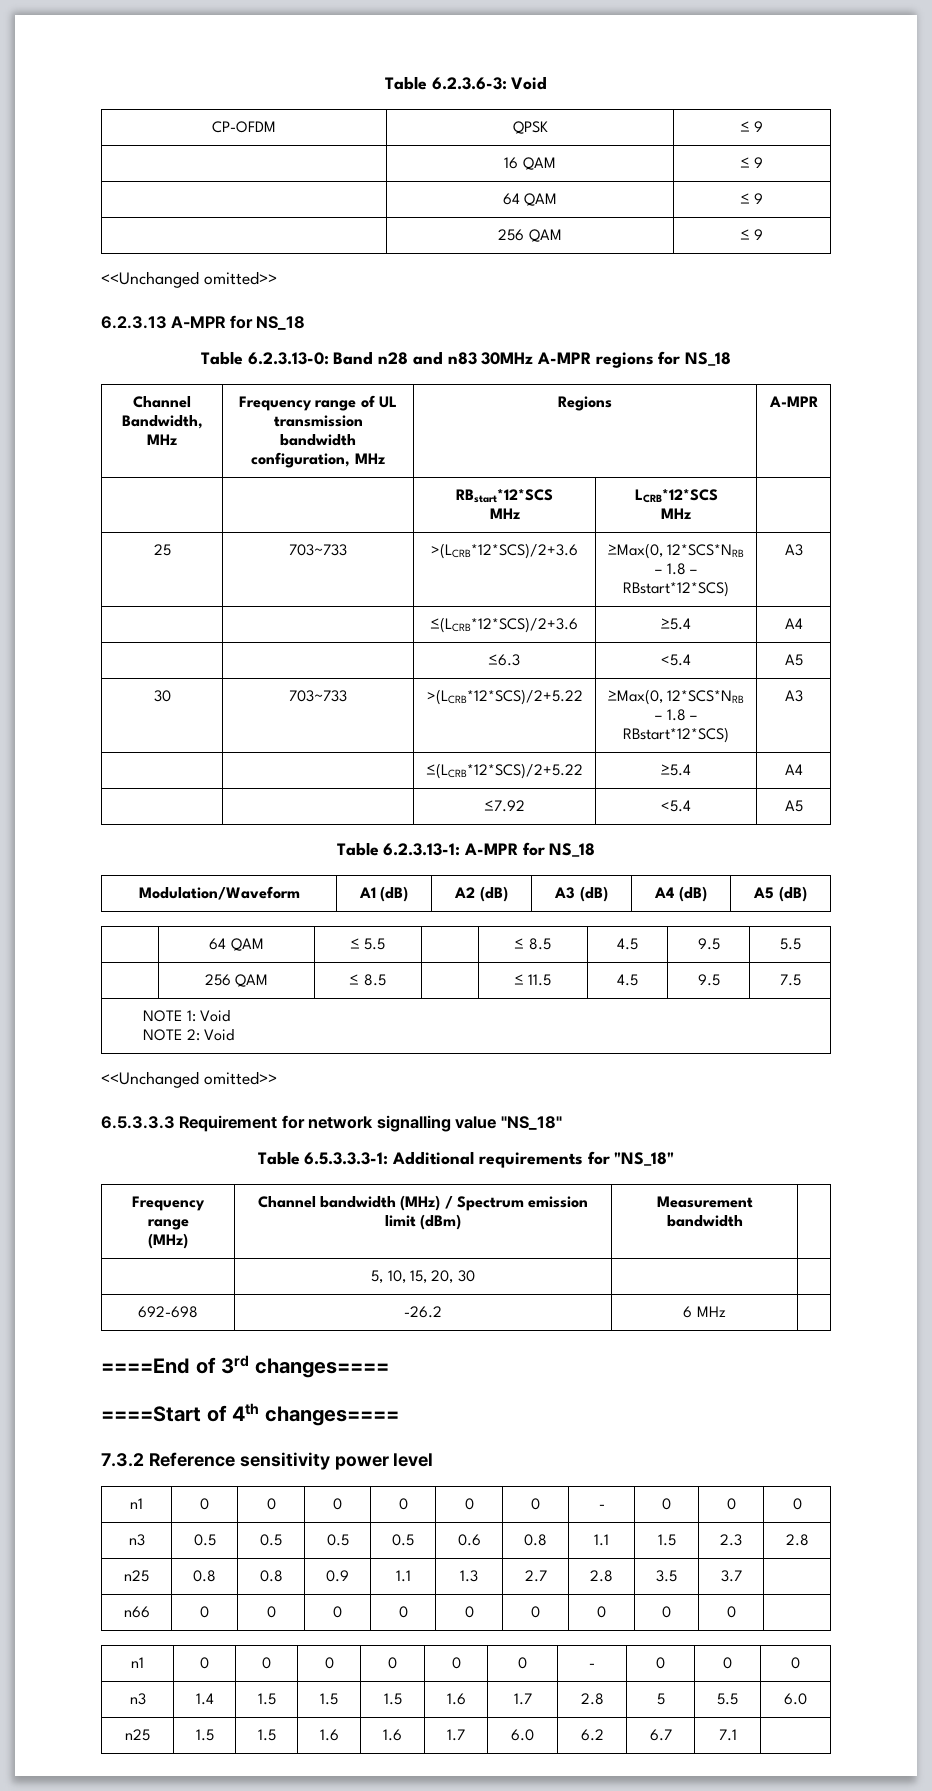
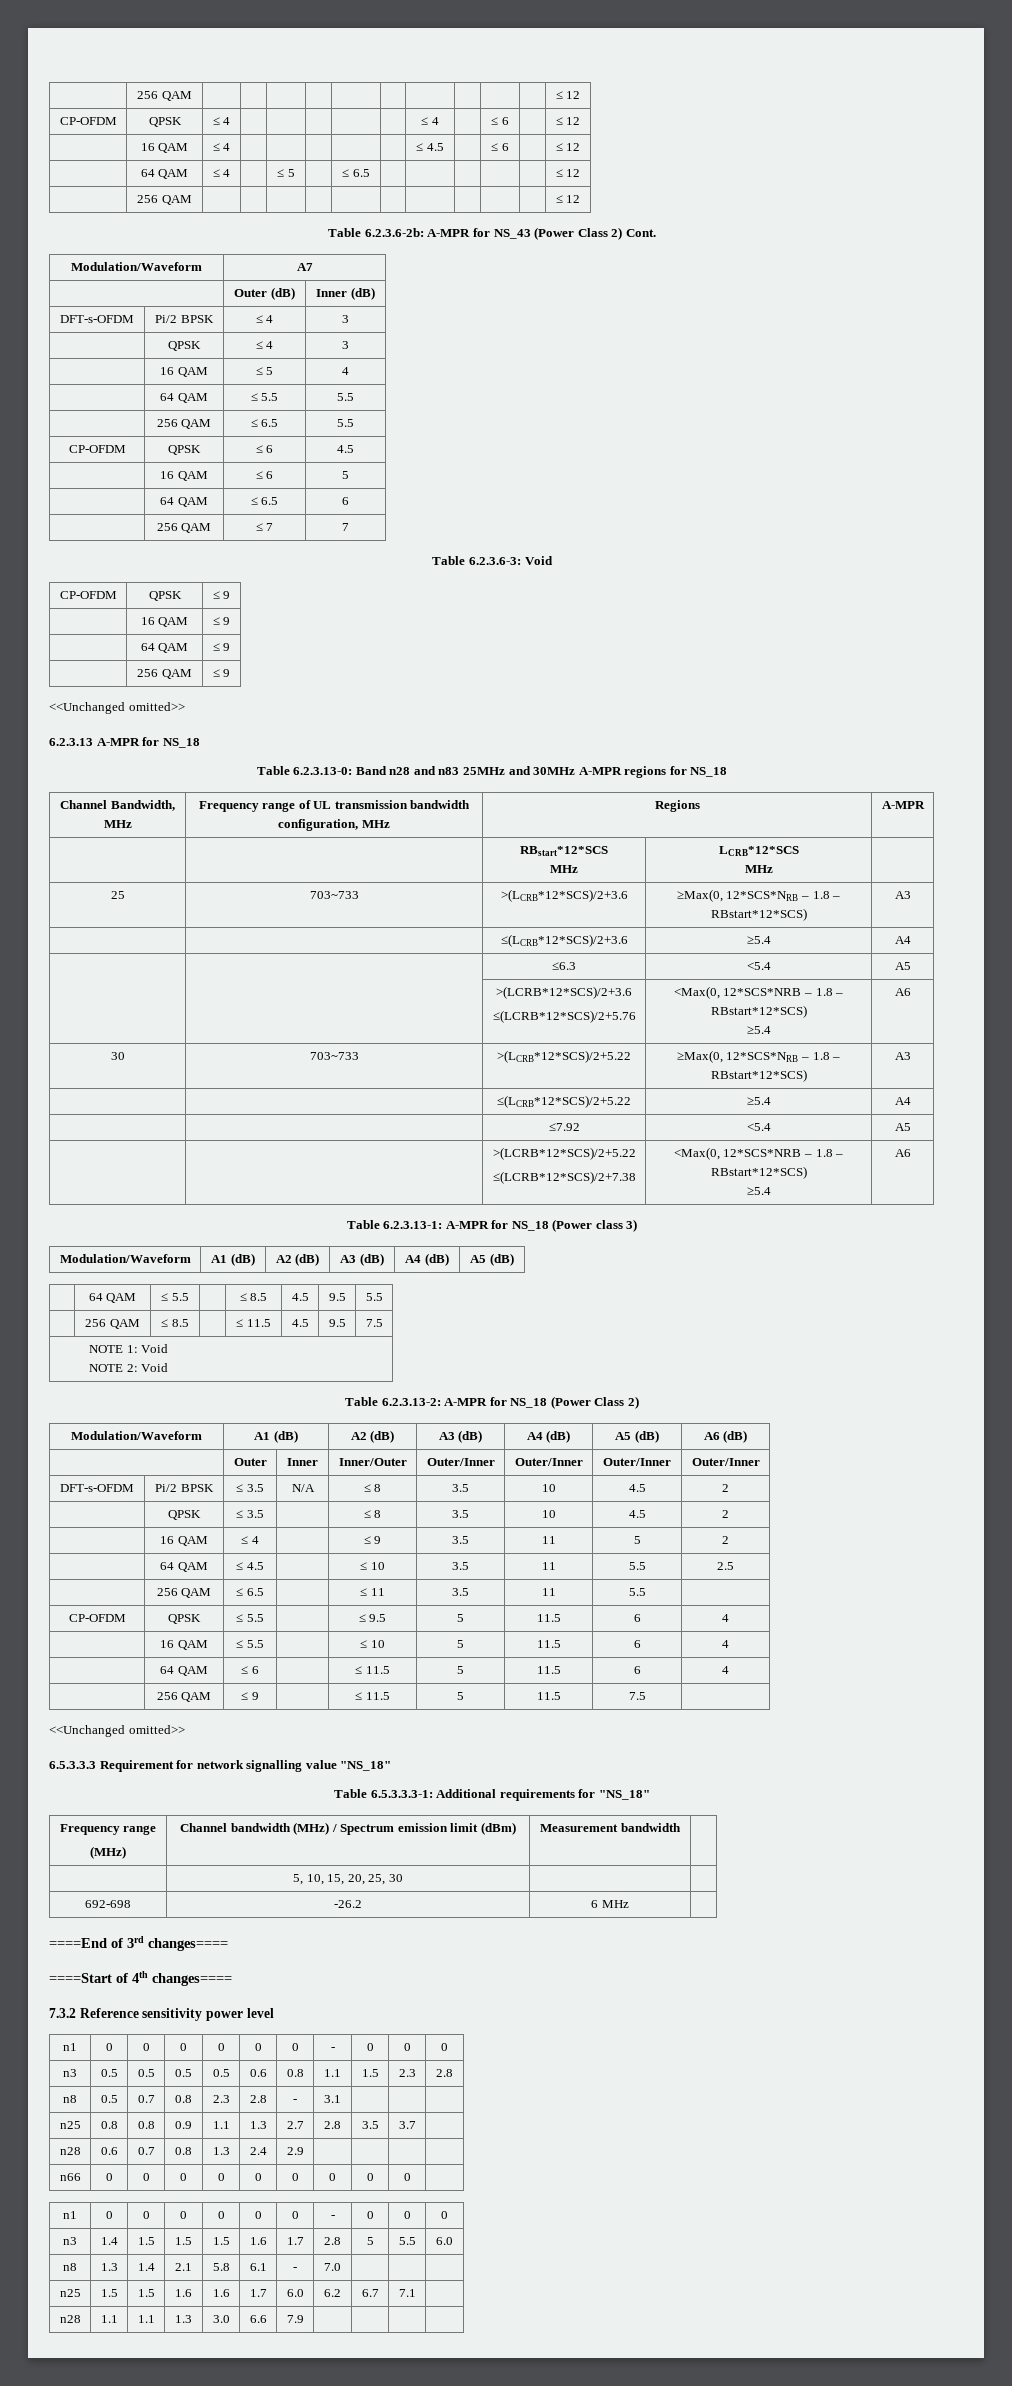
(384, 83) none -> [137,91,192,101] [555,91,581,99] [59,117,117,125] [148,117,182,127] [212,117,231,125] [421,117,439,125] [491,117,509,125] [555,117,581,125] [140,143,189,153] [212,143,231,151] [416,143,444,151] [491,143,509,151] [555,143,581,151] [140,169,189,179] [212,169,231,177] [277,169,295,177] [342,169,370,177] [555,169,581,177] [137,195,192,205] [555,195,581,203] [328,227,656,240] [71,262,202,271] [296,263,313,271] [234,287,295,300] [316,287,375,300] [60,315,134,323] [155,315,214,323] [255,315,274,323] [342,315,349,323] [168,341,201,351] [255,341,274,349] [342,341,349,349] [160,367,208,377] [255,367,274,375] [342,367,349,375] [160,393,208,403] [250,393,279,401] [337,393,354,401] [156,419,212,429] [250,419,279,427] [337,419,354,427] [68,445,126,453] [168,445,201,455] [255,445,274,453] [337,445,354,453] [160,471,208,481] [255,471,274,479] [342,471,349,479] [160,497,208,507] [250,497,279,505] [342,497,349,505] [156,523,212,533] [255,523,274,531] [342,523,349,531] | 256 QAM | | | | | | | | | | | ≤ 12 // CP-OFDM | QPSK | ≤ 4 | | | | | | ≤ 4 | | ≤ 6 | | ≤ 12 // | 16 QAM | ≤ 4 | | | | | | ≤ 4.5 | | ≤ 6 | | ≤ 12 // | 64 QAM | ≤ 4 | | ≤ 5 | | ≤ 6.5 | | | | | | ≤ 12 // | 256 QAM | | | | | | | | | | | ≤ 12 // Table 6.2.3.6-2b: A-MPR for NS_43 (Power Class 2) Cont. // Modulation/Waveform | A7 // | Outer (dB) | Inner (dB) // DFT-s-OFDM | Pi/2 BPSK | ≤ 4 | 3 // | QPSK | ≤ 4 | 3 // | 16 QAM | ≤ 5 | 4 // | 64 QAM | ≤ 5.5 | 5.5 // | 256 QAM | ≤ 6.5 | 5.5 // CP-OFDM | QPSK | ≤ 6 | 4.5 // | 16 QAM | ≤ 6 | 5 // | 64 QAM | ≤ 6.5 | 6 // | 256 QAM | ≤ 7 | 7 //
(477, 358) none -> [462,766,531,775] 25MHz and
(803, 660) none -> [496,986,632,999] [492,1010,636,1023] [673,986,844,999] [710,1005,807,1018] [746,1026,771,1034] [894,988,911,996] // | | >(LCRB*12*SCS)/2+3.6 // ≤(LCRB*12*SCS)/2+5.76 | <Max(0, 12*SCS*NRB – 1.8 – RBstart*12*SCS) // ≥5.4 | A6
(803, 806) none -> [492,1147,636,1160] [492,1171,636,1184] [673,1147,844,1160] [710,1166,807,1179] [746,1187,771,1195] [894,1149,911,1157] // | | >(LCRB*12*SCS)/2+5.22 // ≤(LCRB*12*SCS)/2+7.38 | <Max(0, 12*SCS*NRB – 1.8 – RBstart*12*SCS) // ≥5.4 | A6
(596, 850) none -> [552,1219,638,1232] (Power class 3)
(234, 1035) none -> [345,1396,639,1409] [71,1431,202,1440] [254,1430,298,1443] [350,1430,395,1443] [438,1430,483,1443] [526,1430,571,1443] [615,1430,659,1443] [703,1430,748,1443] [233,1458,267,1466] [287,1458,318,1466] [338,1458,407,1466] [426,1458,495,1466] [514,1458,583,1466] [603,1458,671,1466] [691,1458,760,1466] [60,1484,134,1492] [155,1484,214,1492] [236,1484,264,1492] [291,1484,315,1492] [363,1484,382,1492] [452,1484,469,1492] [541,1484,556,1492] [628,1484,646,1492] [722,1484,729,1492] [168,1510,201,1520] [236,1510,264,1518] [363,1510,382,1518] [452,1510,469,1518] [541,1510,556,1518] [628,1510,646,1518] [722,1510,729,1518] [160,1536,208,1546] [241,1536,259,1544] [363,1536,382,1544] [452,1536,469,1544] [541,1536,556,1544] [633,1536,641,1544] [722,1536,729,1544] [160,1562,208,1572] [236,1562,264,1570] [360,1562,385,1570] [452,1562,469,1570] [541,1562,556,1570] [628,1562,646,1570] [717,1562,734,1570] [156,1588,212,1598] [236,1588,264,1596] [360,1588,385,1596] [452,1588,469,1596] [541,1588,556,1596] [628,1588,646,1596] [68,1614,126,1622] [168,1614,201,1624] [236,1614,264,1622] [358,1614,387,1622] [457,1614,464,1622] [536,1614,561,1622] [633,1614,641,1622] [722,1614,729,1622] [160,1640,208,1650] [236,1640,264,1648] [360,1640,385,1648] [457,1640,464,1648] [536,1640,561,1648] [633,1640,641,1648] [722,1640,729,1648] [160,1666,208,1676] [241,1666,259,1674] [355,1666,390,1674] [457,1666,464,1674] [536,1666,561,1674] [633,1666,641,1674] [722,1666,729,1674] [156,1692,212,1702] [241,1692,259,1700] [355,1692,390,1700] [457,1692,464,1700] [536,1692,561,1700] [628,1692,646,1700] // Table 6.2.3.13-2: A-MPR for NS_18 (Power Class 2) // Modulation/Waveform | A1 (dB) | A2 (dB) | A3 (dB) | A4 (dB) | A5 (dB) | A6 (dB) // | Outer | Inner | Inner/Outer | Outer/Inner | Outer/Inner | Outer/Inner | Outer/Inner // DFT-s-OFDM | Pi/2 BPSK | ≤ 3.5 | N/A | ≤ 8 | 3.5 | 10 | 4.5 | 2 // | QPSK | ≤ 3.5 | | ≤ 8 | 3.5 | 10 | 4.5 | 2 // | 16 QAM | ≤ 4 | | ≤ 9 | 3.5 | 11 | 5 | 2 // | 64 QAM | ≤ 4.5 | | ≤ 10 | 3.5 | 11 | 5.5 | 2.5 // | 256 QAM | ≤ 6.5 | | ≤ 11 | 3.5 | 11 | 5.5 | // CP-OFDM | QPSK | ≤ 5.5 | | ≤ 9.5 | 5 | 11.5 | 6 | 4 // | 16 QAM | ≤ 5.5 | | ≤ 10 | 5 | 11.5 | 6 | 4 // | 64 QAM | ≤ 6 | | ≤ 11.5 | 5 | 11.5 | 6 | 4 // | 256 QAM | ≤ 9 | | ≤ 11.5 | 5 | 11.5 | 7.5 |
(454, 1276) none -> [368,1874,386,1885] 25,
(809, 1540) none -> [63,2095,77,2103] [100,2095,118,2103] [137,2095,155,2103] [175,2095,192,2103] [212,2095,230,2103] [249,2095,267,2103] [293,2099,297,2103] [324,2095,341,2103] // n8 | 0.5 | 0.7 | 0.8 | 2.3 | 2.8 | - | 3.1 | | |
(742, 1576) none -> [59,2147,81,2155] [100,2147,118,2155] [137,2147,155,2155] [175,2147,192,2155] [212,2147,230,2155] [249,2147,267,2155] [286,2147,304,2155] // n28 | 0.6 | 0.7 | 0.8 | 1.3 | 2.4 | 2.9 | | | |
(807, 1699) none -> [63,2263,77,2271] [100,2263,118,2271] [137,2263,155,2271] [175,2263,192,2271] [212,2263,230,2271] [249,2263,267,2271] [293,2267,297,2271] [324,2263,341,2271] // n8 | 1.3 | 1.4 | 2.1 | 5.8 | 6.1 | - | 7.0 | | |
(737, 1735) none -> [59,2315,81,2323] [100,2315,118,2323] [137,2315,155,2323] [175,2315,192,2323] [212,2315,230,2323] [249,2315,267,2323] [286,2315,304,2323] // n28 | 1.1 | 1.1 | 1.3 | 3.0 | 6.6 | 7.9 | | | |

